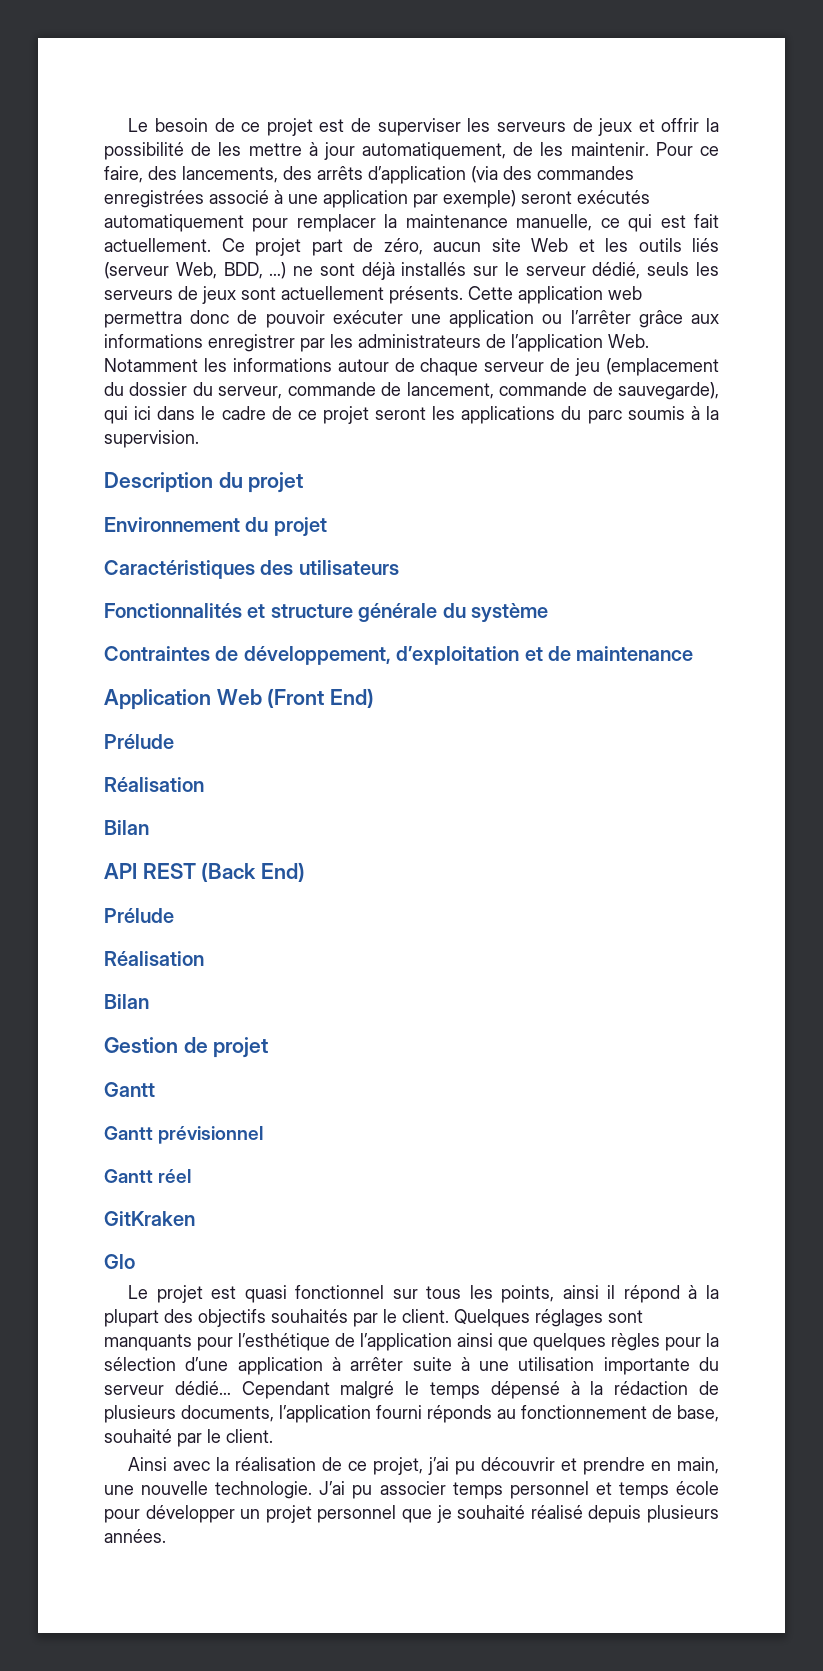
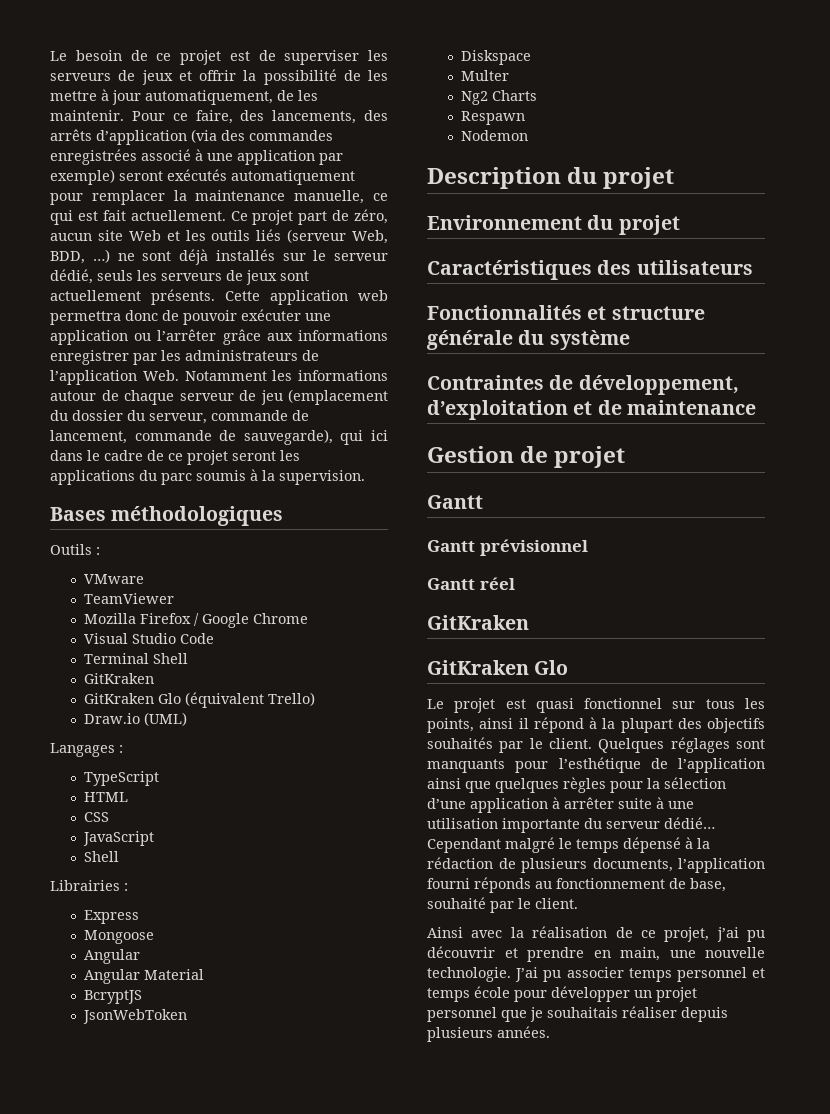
(199, 439) none -> [50,506,284,526] [50,544,100,555] [84,574,145,584] [84,593,175,604] [84,613,309,628] [84,633,215,644] [84,653,189,664] [84,673,155,684] [84,692,316,708] [84,712,188,726] [50,743,123,757] [84,771,160,786] [84,792,129,802] [84,812,110,822] [83,831,155,846] [84,851,120,862] [50,880,128,891] [84,910,140,924] [84,930,155,944] [84,949,141,964] [84,969,205,984] [84,990,143,1004] [83,1009,188,1024] [461,50,532,65] [461,70,510,81] [461,90,538,105] [461,111,526,125] [461,130,529,141] // Bases méthodologiques // Outils : // VMware // TeamViewer // Mozilla Firefox / Google Chrome // Visual Studio Code // Terminal Shell // GitKraken // GitKraken Glo (équivalent Trello) // Draw.io (UML) // Langages : // TypeScript // HTML // CSS // JavaScript // Shell // Librairies : // Express // Mongoose // Angular // Angular Material // BcryptJS // JsonWebToken // Diskspace // Multer // Ng2 Charts // Respawn // Nodemon
[104,688,375,710] [104,734,174,749] [104,777,204,792] [104,820,149,835] [104,862,306,882] [104,908,174,923] [104,951,204,966] [104,994,149,1009] // Application Web (Front End) // Prélude // Réalisation // Bilan // API REST (Back End) // Prélude // Réalisation // Bilan -> (756, 407) none
(195, 1218) none -> [427,660,529,675] GitKraken
[457,1505,583,1519] souhaité réalisé -> [547,1006,677,1018] souhaitais réaliser

